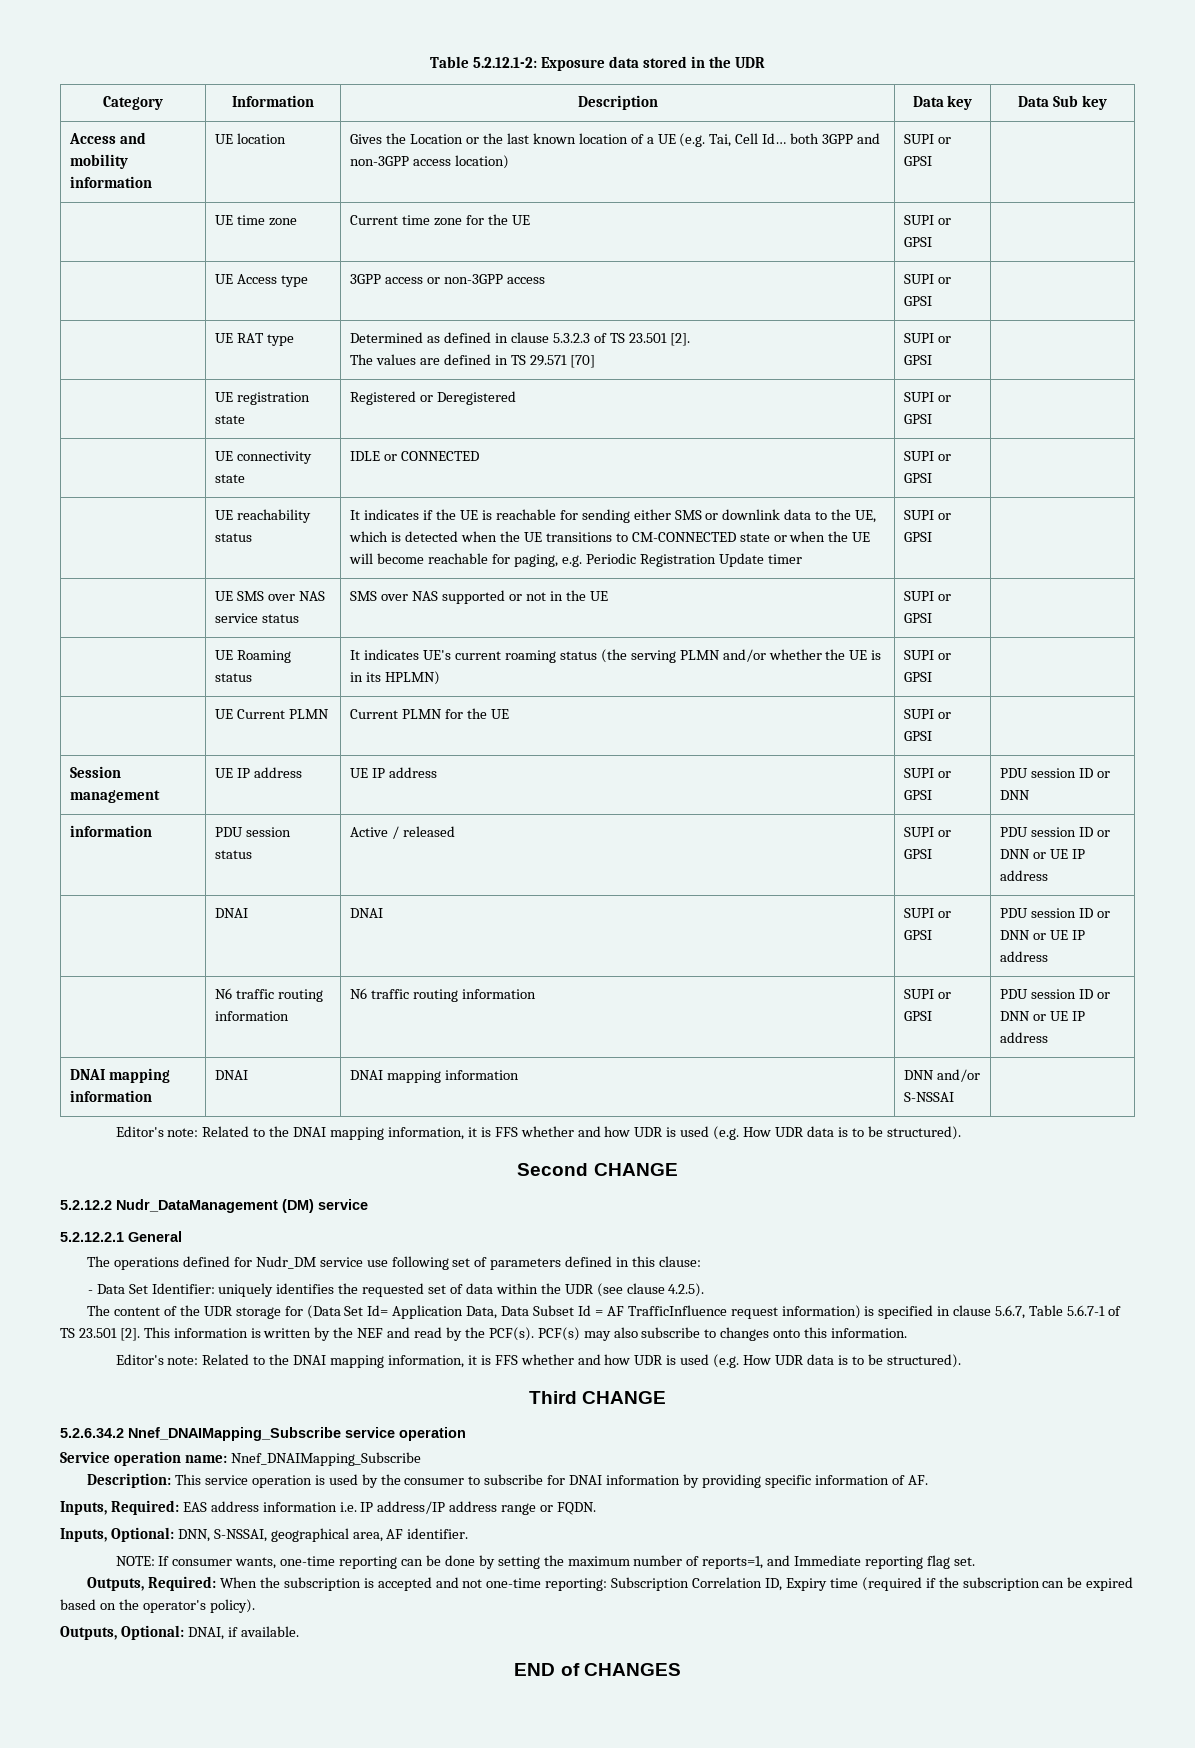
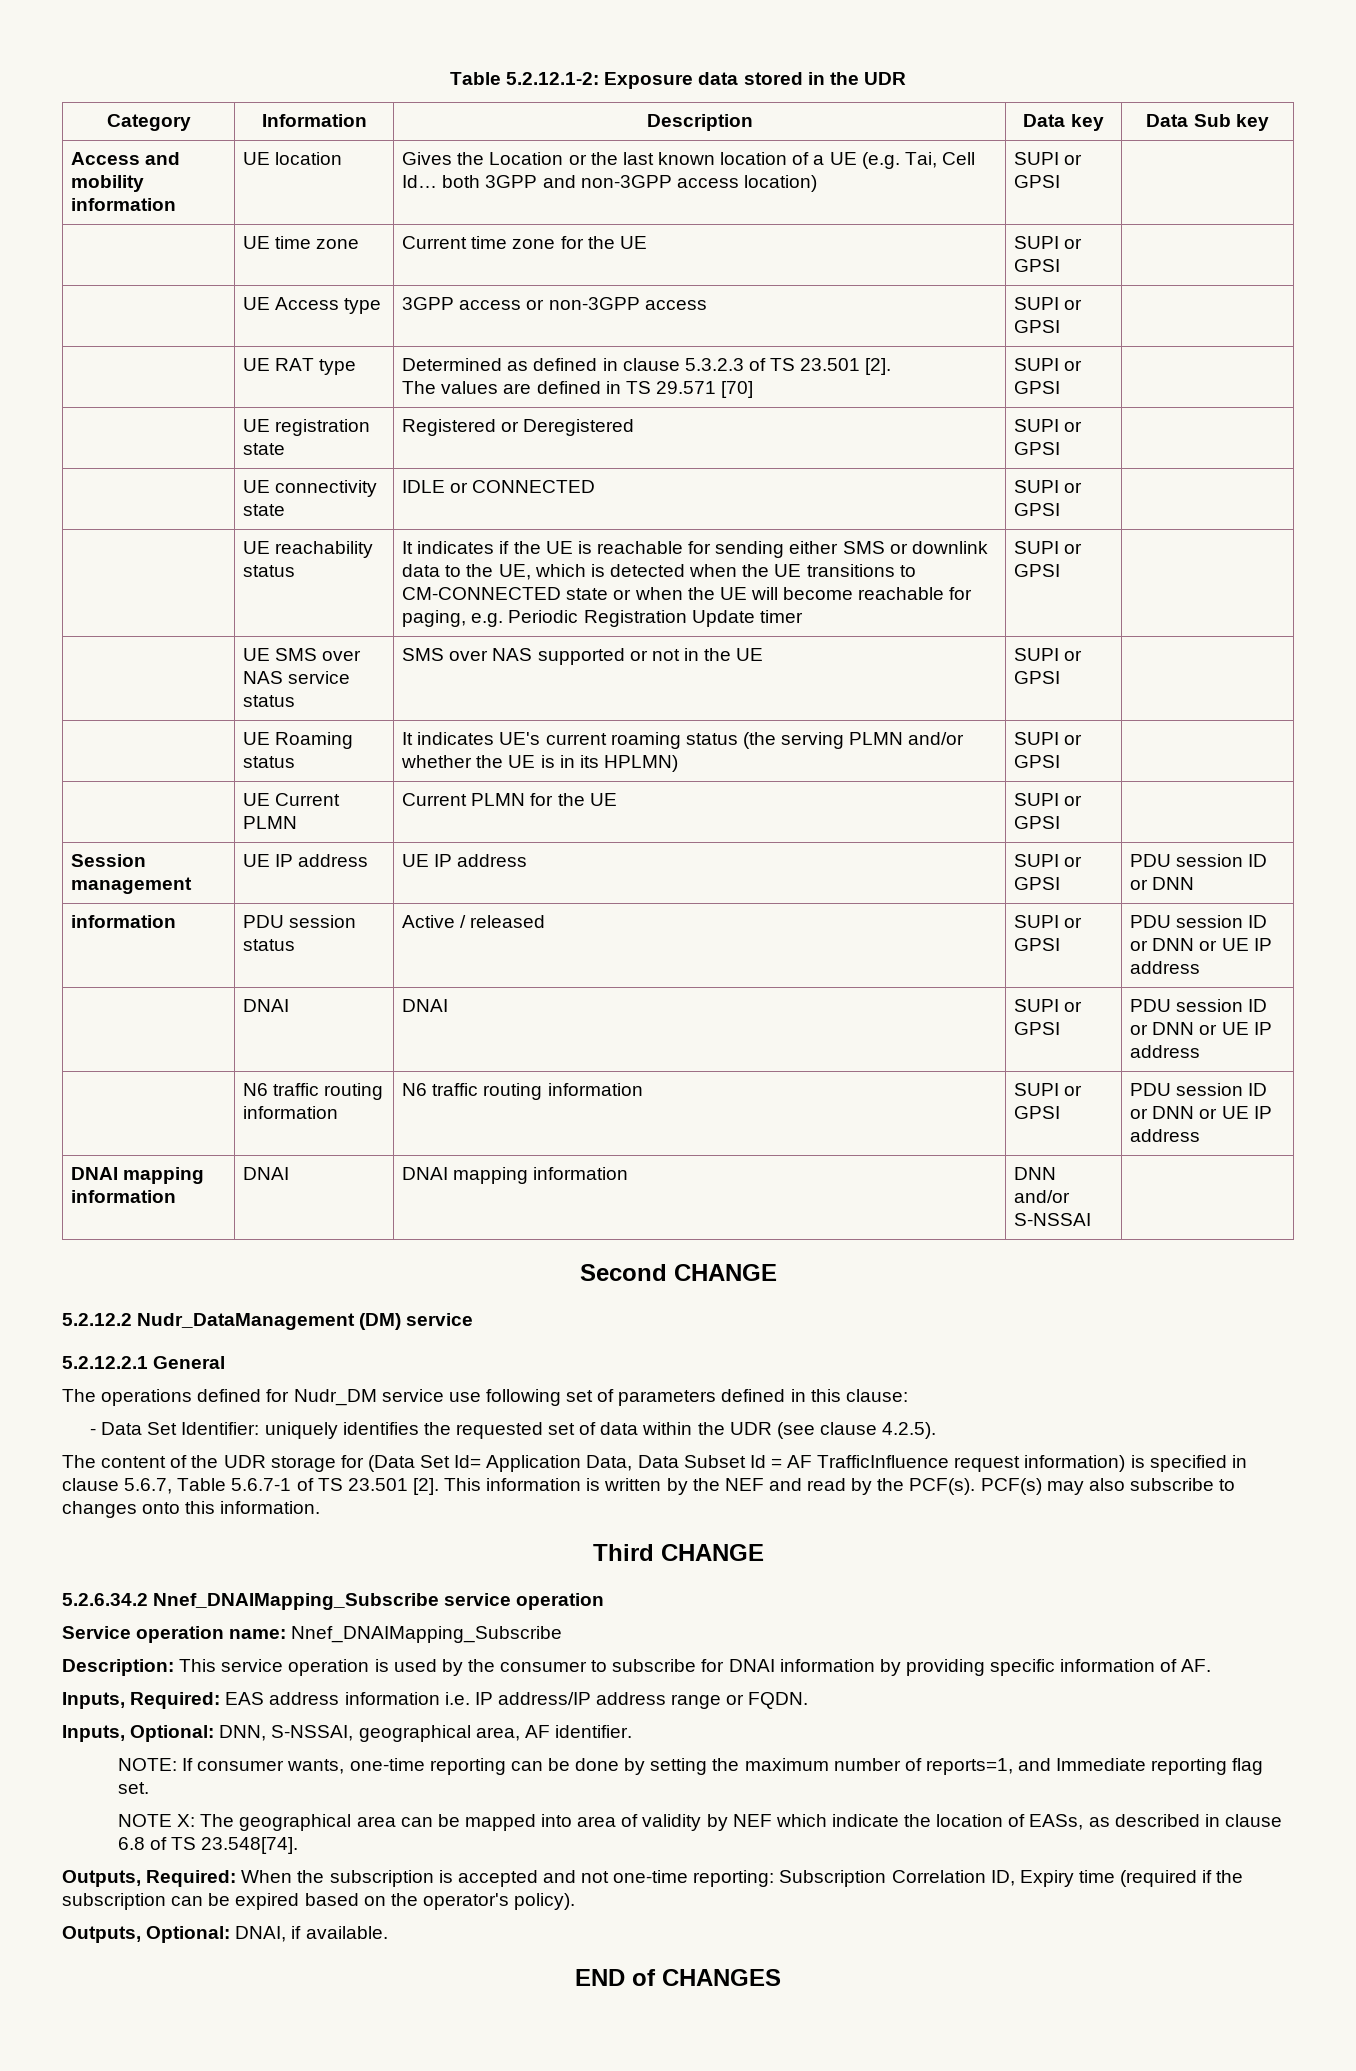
[115,1126,961,1140] // Editor's note: Related to the DNAI mapping information, it is FFS whether and how UDR is used (e.g. How UDR data is to be structured). -> (1092, 1219) none
[115,1354,961,1368] // Editor's note: Related to the DNAI mapping information, it is FFS whether and how UDR is used (e.g. How UDR data is to be structured). -> (321, 1507) none
(975, 1561) none -> [118,1814,1283,1831] [118,1837,299,1854] // NOTE X: The geographical area can be mapped into area of validity by NEF which indicate the location of EASs, as described in clause 6.8 of TS 23.548[74].

